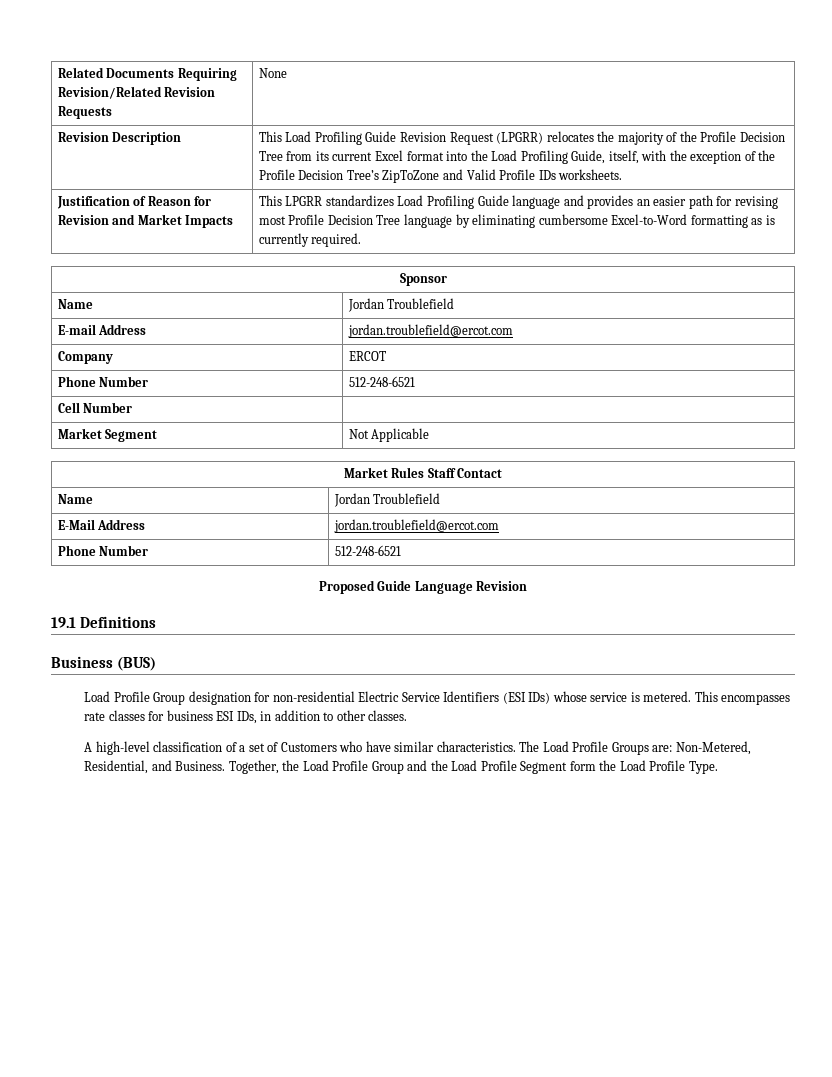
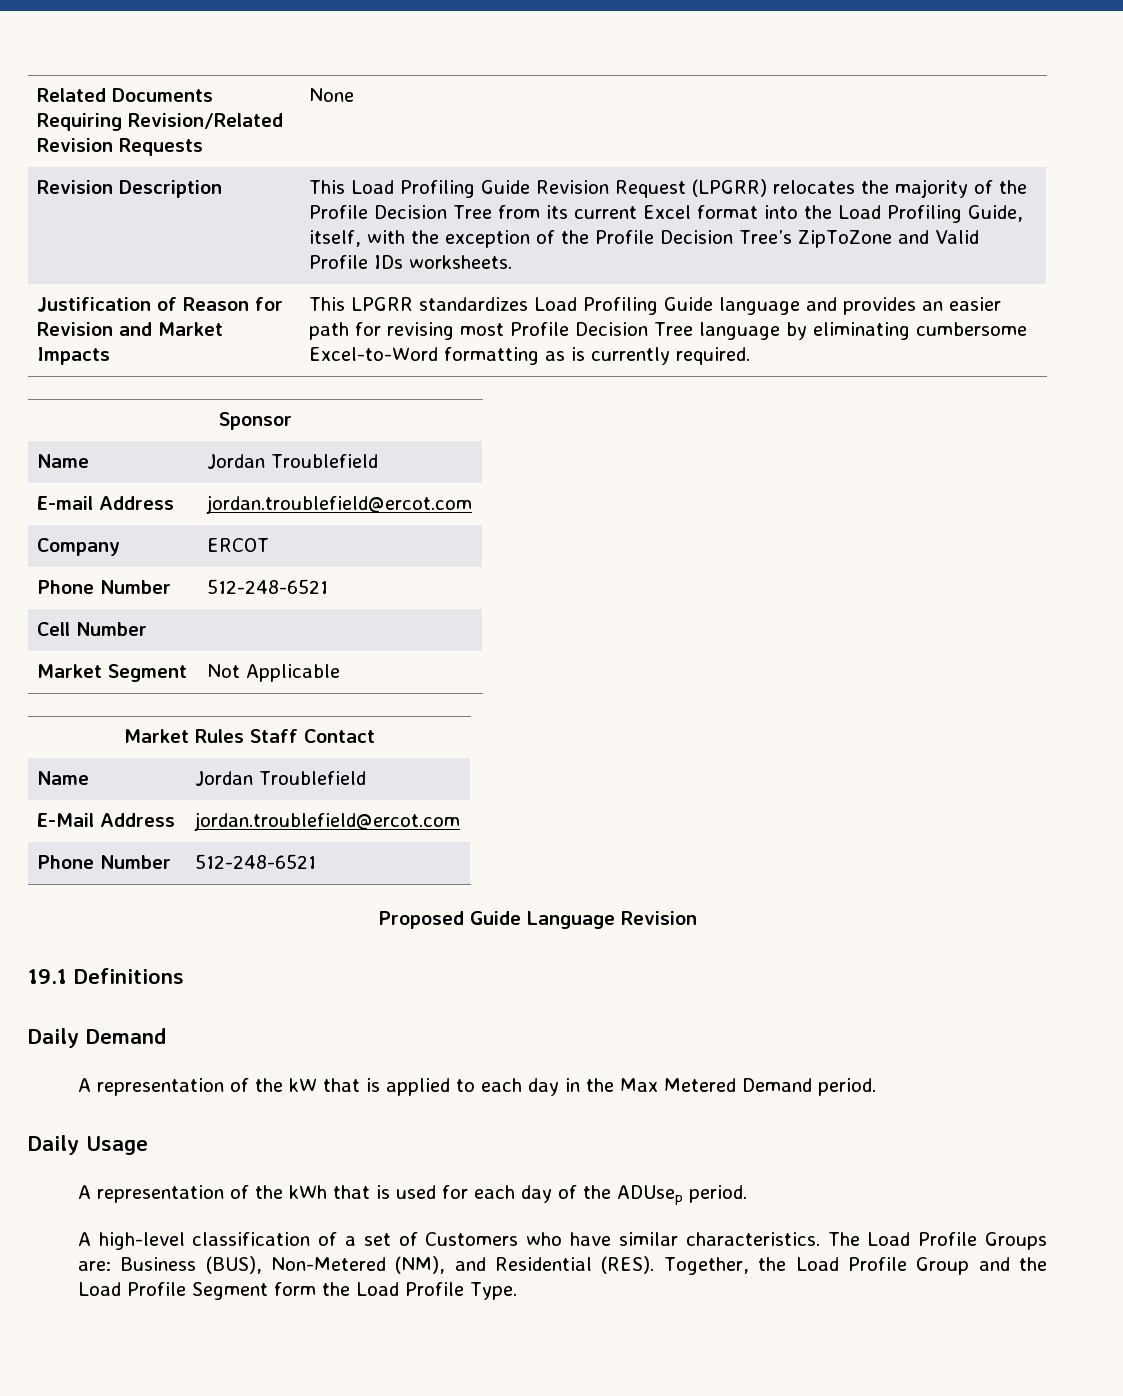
[51,656,156,671] [84,691,791,705] [84,710,408,724] Business (BUS) // Load Profile Group designation for non-residential Electric Service Identifiers (ESI IDs) whose service is metered. This encompasses rate classes for business ESI IDs, in addition to other classes. -> [28,1028,166,1048] [77,1078,876,1096] [28,1135,148,1155] [77,1185,747,1205] Daily Demand // A representation of the kW that is applied to each day in the Max Metered Demand period. // Daily Usage // A representation of the kWh that is used for each day of the ADUsep period.
[675,741,751,755] [84,760,226,774] Non-Metered, Residential, and Business. -> [120,1256,655,1274] Business (BUS), Non-Metered (NM), and Residential (RES).

